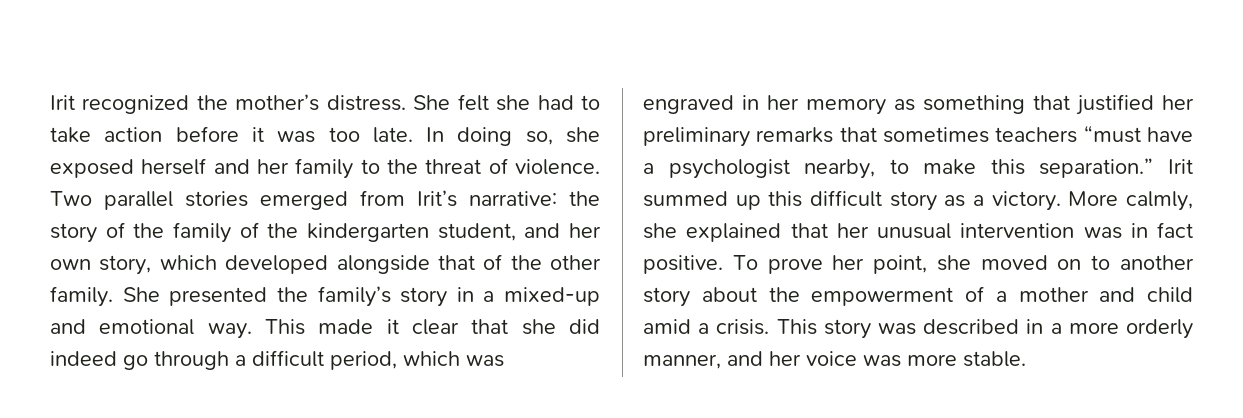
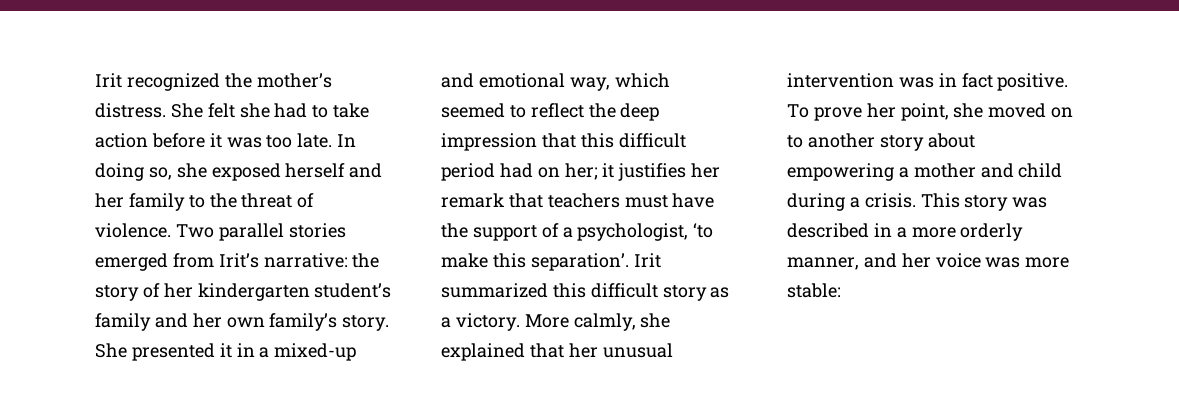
[133,222,601,243] [50,254,601,275] [50,286,448,307] the family of the kindergarten student, and her own story, which developed alongside that of the other family. She presented the family’s story -> [163,283,392,301] [95,313,390,331] [95,343,232,361] her kindergarten student’s family and her own family’s story. She presented it
[207,319,600,339] [50,350,504,370] [643,94,1194,115] [643,125,1193,147] [643,158,1193,179] [643,191,761,210] way. This made it clear that she did indeed go through a difficult period, which was engraved in her memory as something that justified her preliminary remarks that sometimes teachers “must have a psychologist nearby, to make this separation.” Irit summed up -> [569,73,670,91] [441,103,660,121] [441,133,686,151] [441,163,721,181] [441,193,715,208] [441,223,714,241] [441,253,661,271] [441,283,548,298] way, which seemed to reflect the deep impression that this difficult period had on her; it justifies her remark that teachers must have the support of a psychologist, ‘to make this separation’. Irit summarized
[768,286,984,306] the empowerment of -> [787,163,894,181] empowering
[643,319,691,334] amid -> [787,193,845,211] during
[963,351,1026,367] stable. -> [787,283,841,298] stable:

